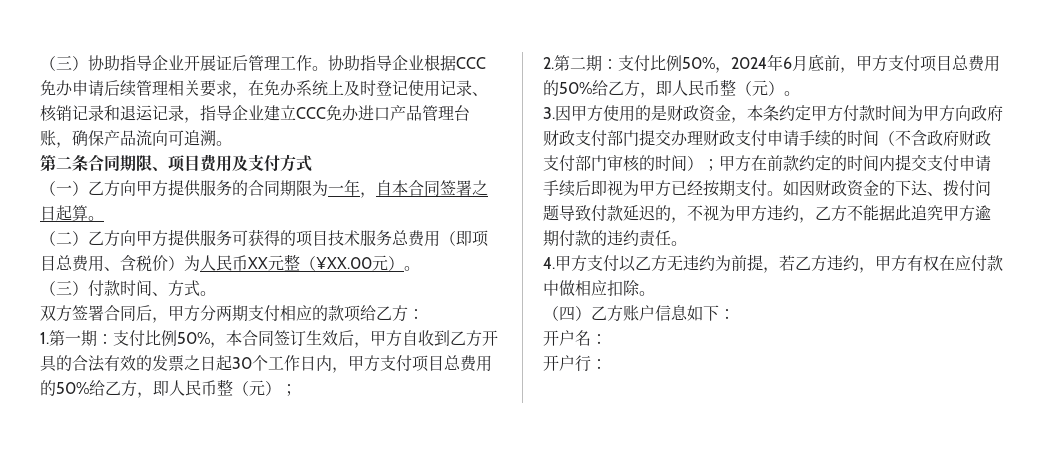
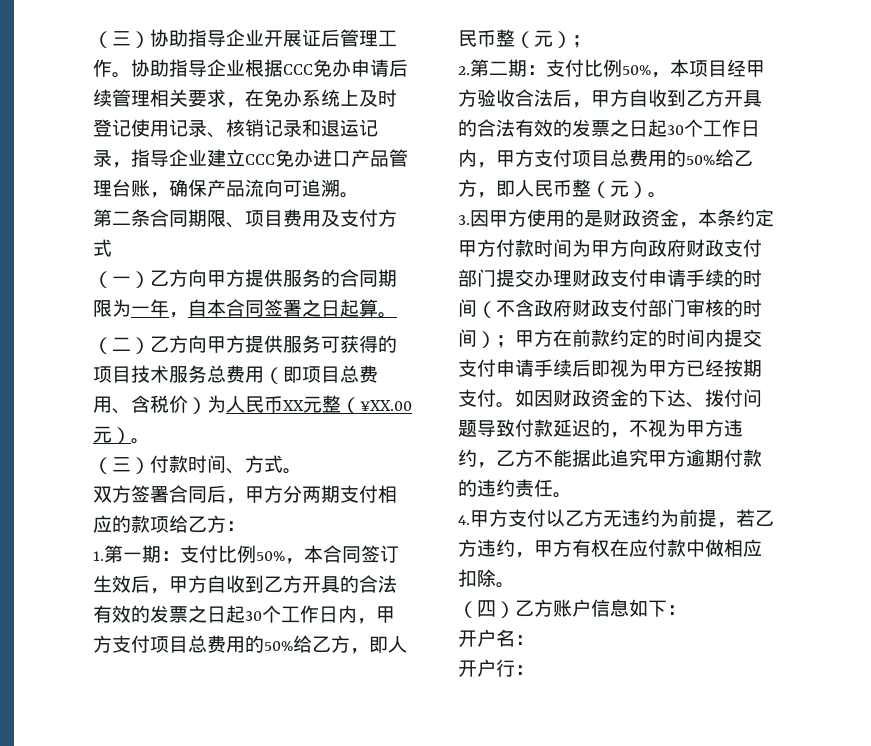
[731,54,840,71] 2024年6月底前 -> [670,59,765,77] [458,89,762,108] [458,119,760,137] [458,149,477,167] 本项目经甲方验收合法后，甲方自收到乙方开具的合法有效的发票之日起30个工作日内

